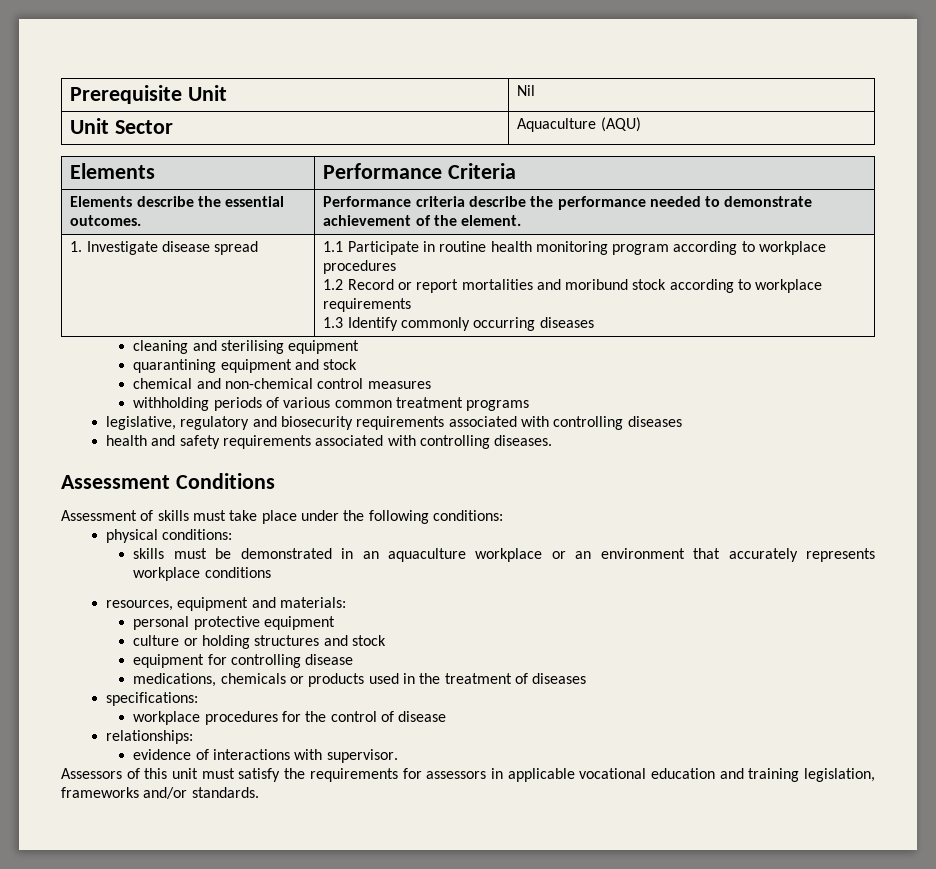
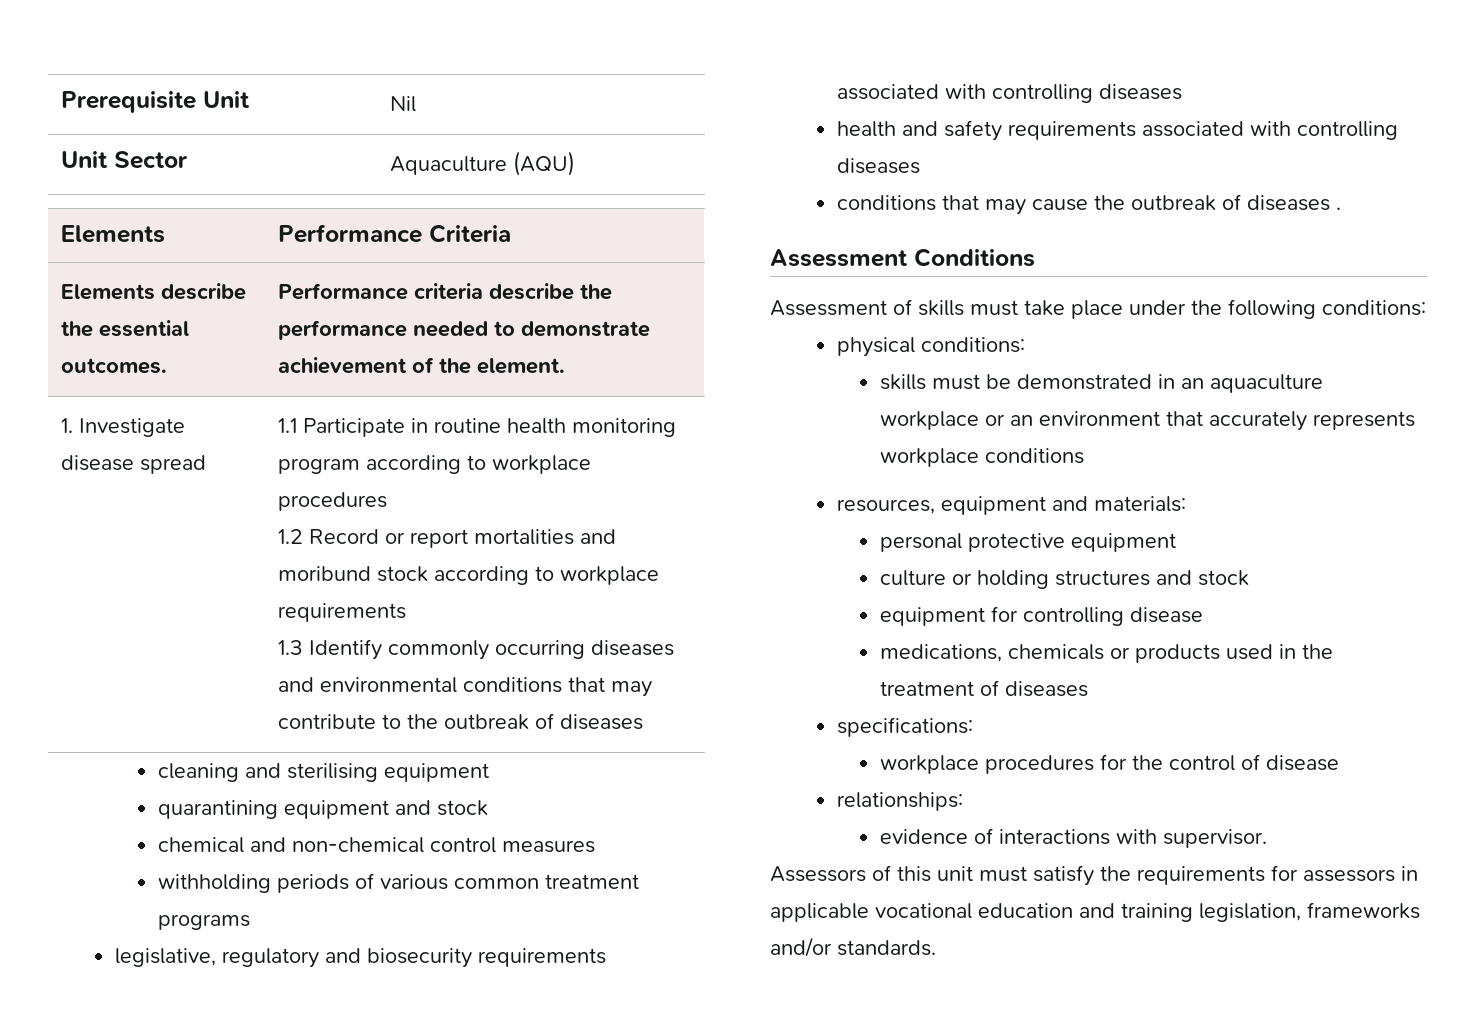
(594, 322) none -> [277,677,652,697] [277,713,643,730] and environmental conditions that may contribute to the outbreak of diseases
[494,435,553,446] diseases. -> [837,158,921,174] [837,194,1342,215] diseases // conditions that may cause the outbreak of diseases .

